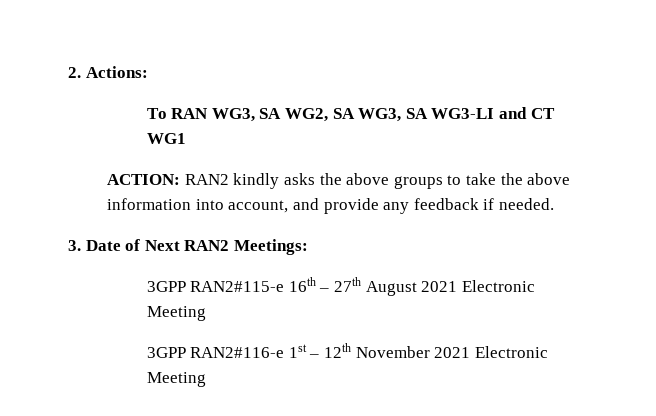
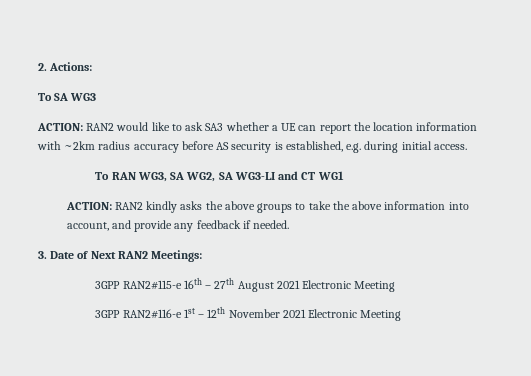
(148, 72) none -> [38,93,97,101] [37,122,478,134] [37,141,467,153] // To SA WG3 // ACTION: RAN2 would like to ask SA3 whether a UE can report the location information with ~2km radius accuracy before AS security is established, e.g. during initial access.
[358,108,428,122] WG3, SA -> (233, 176) none

